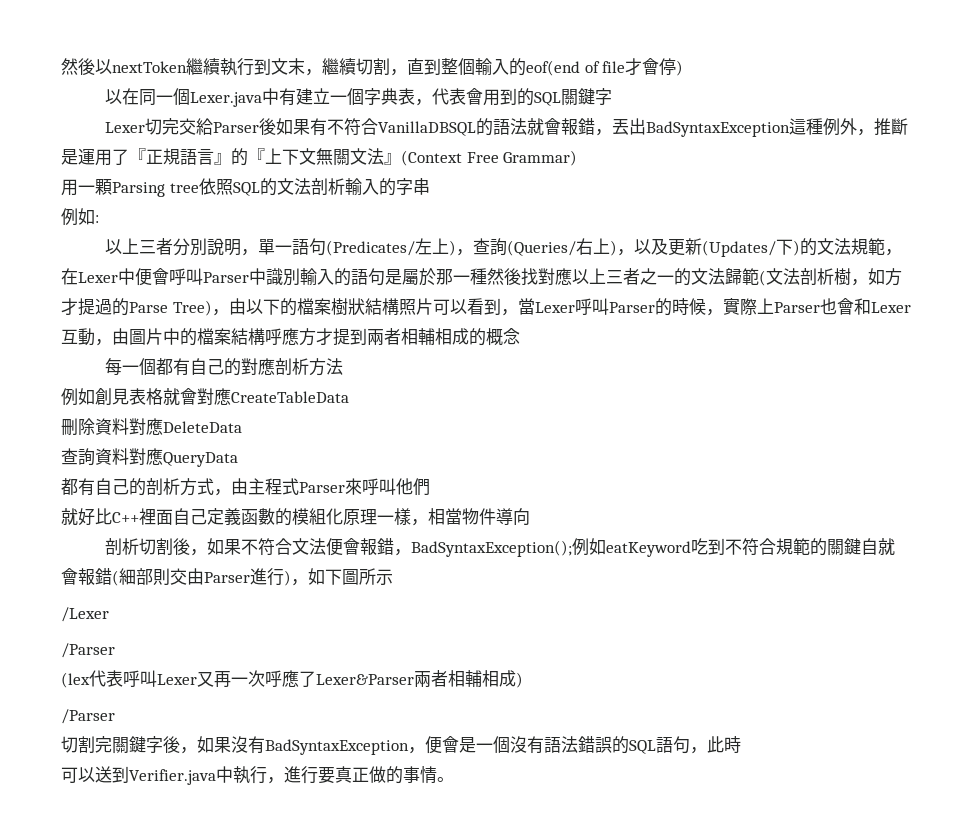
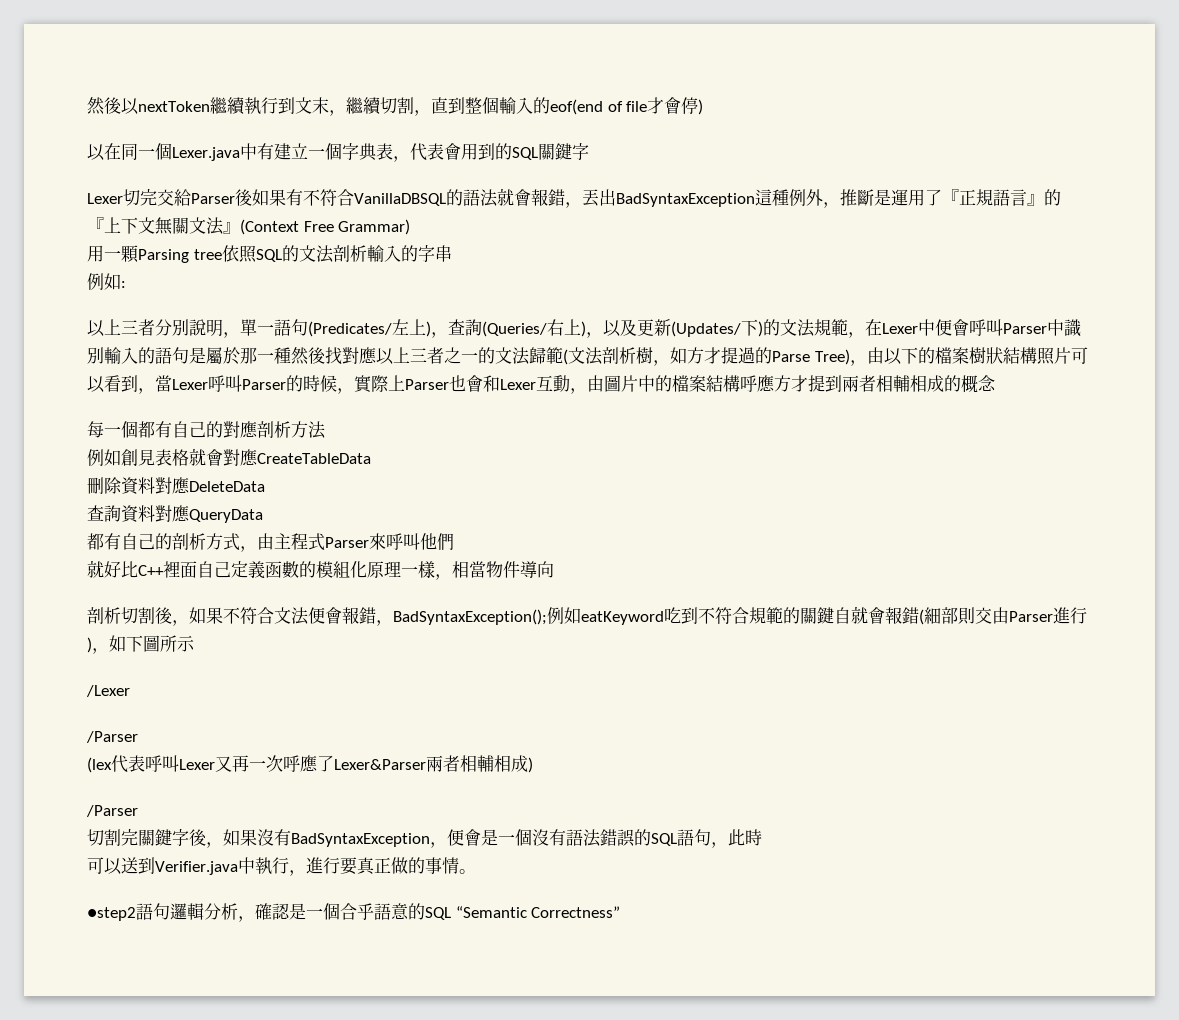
(454, 779) none -> [87,903,621,922] // ●step2語句邏輯分析，確認是一個合乎語意的SQL “Semantic Correctness”

